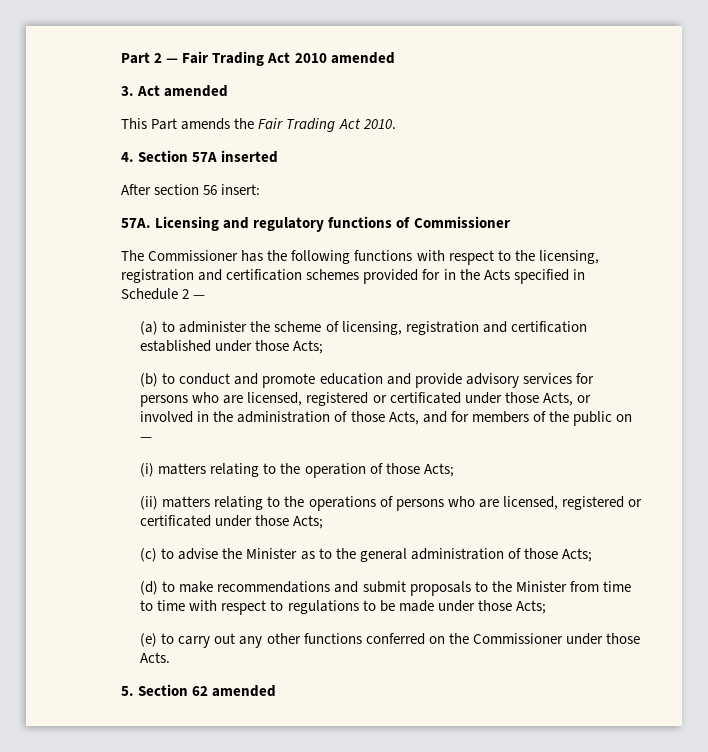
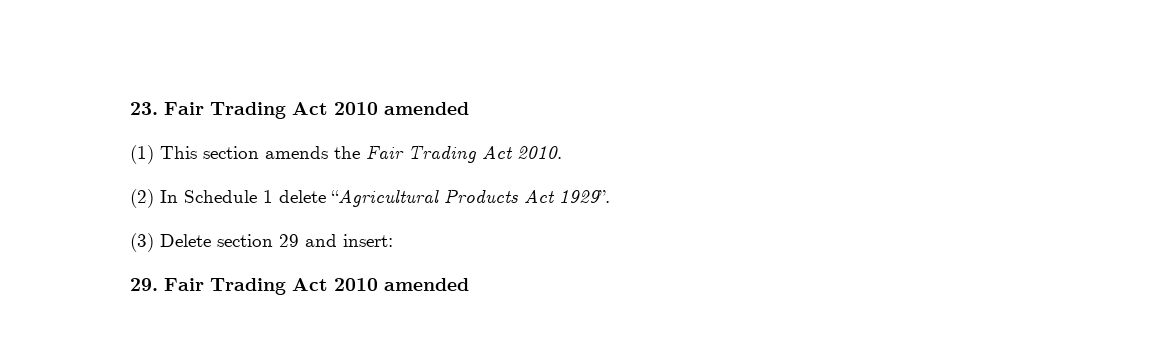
[121,52,179,64] Part 2 — -> [130,102,159,115] 23.
[121,85,229,97] [121,118,178,130] 3. Act amended // This Part -> [130,145,260,164] (1) This section
[121,150,279,163] [121,184,261,195] [121,216,510,232] [121,250,599,265] [121,269,585,284] [121,288,206,300] [140,321,587,335] [140,340,324,354] [140,373,594,388] [140,392,591,407] [140,411,632,426] [140,437,153,441] [140,463,454,478] [140,496,642,511] [140,515,324,529] [140,548,592,562] [140,581,631,596] [140,600,546,615] [140,633,640,648] [140,652,171,663] [121,684,209,696] 4. Section 57A inserted // After section 56 insert: // 57A. Licensing and regulatory functions of Commissioner // The Commissioner has the following functions with respect to the licensing, registration and certification schemes provided for in the Acts specified in Schedule 2 — // (a) to administer the scheme of licensing, registration and certification established under those Acts; // (b) to conduct and promote education and provide advisory services for persons who are licensed, registered or certificated under those Acts, or involved in the administration of those Acts, and for members of the public on — // (i) matters relating to the operation of those Acts; // (ii) matters relating to the operations of persons who are licensed, registered or certificated under those Acts; // (c) to advise the Minister as to the general administration of those Acts; // (d) to make recommendations and submit proposals to the Minister from time to time with respect to regulations to be made under those Acts; // (e) to carry out any other functions conferred on the Commissioner under those Acts. // 5. Section 62 -> [130,189,611,208] [130,233,394,252] [130,278,379,295] (2) In Schedule 1 delete “Agricultural Products Act 1929”. // (3) Delete section 29 and insert: // 29. Fair Trading Act 2010

